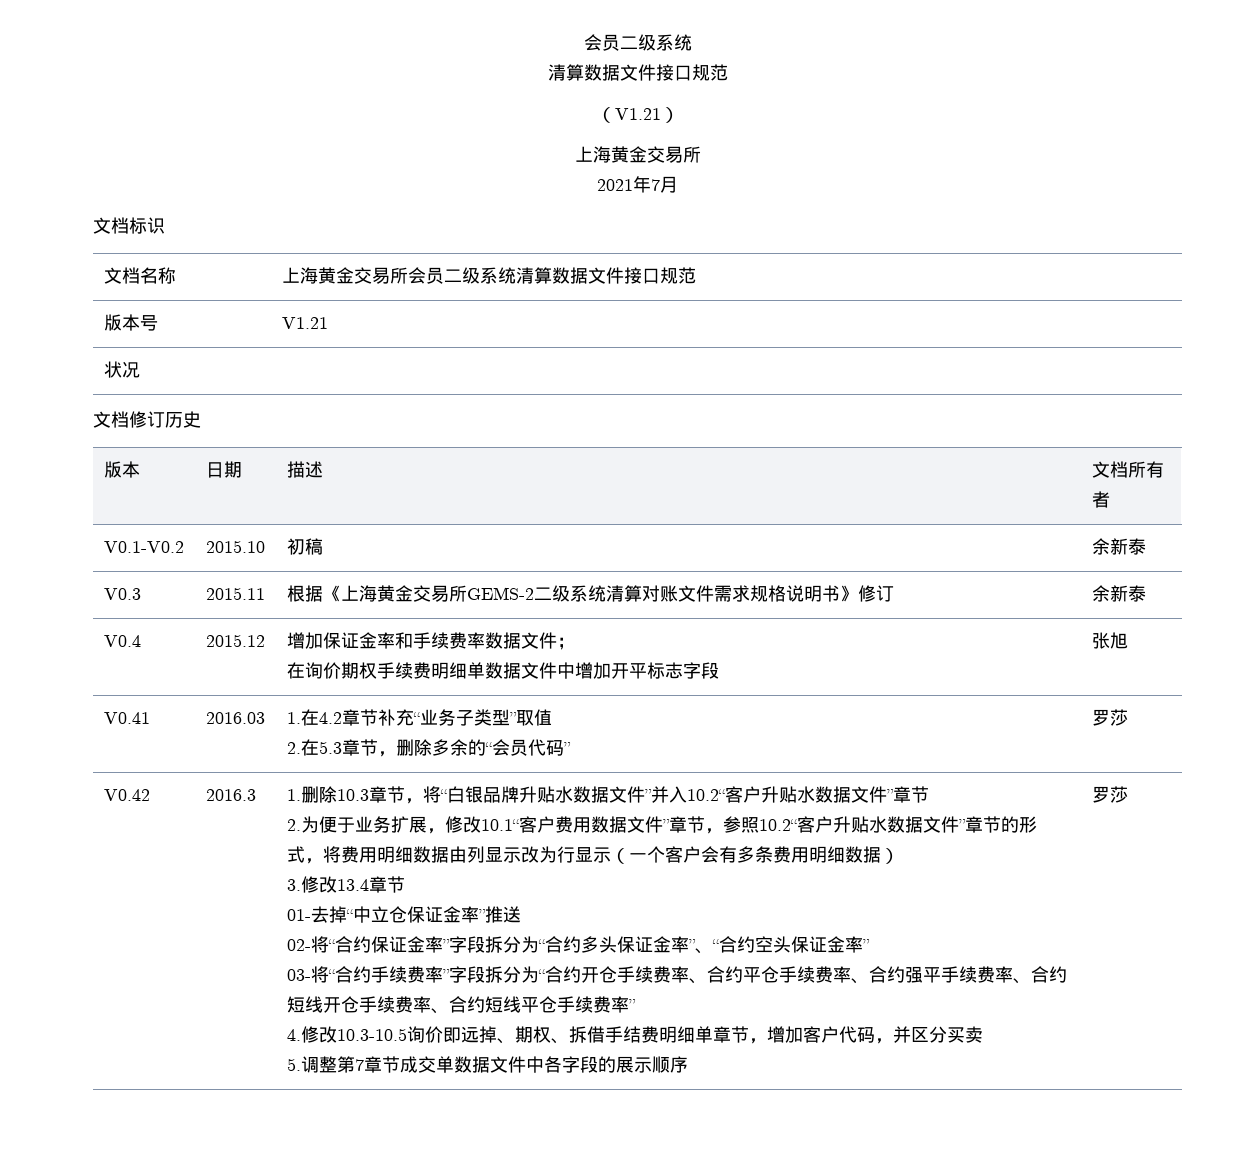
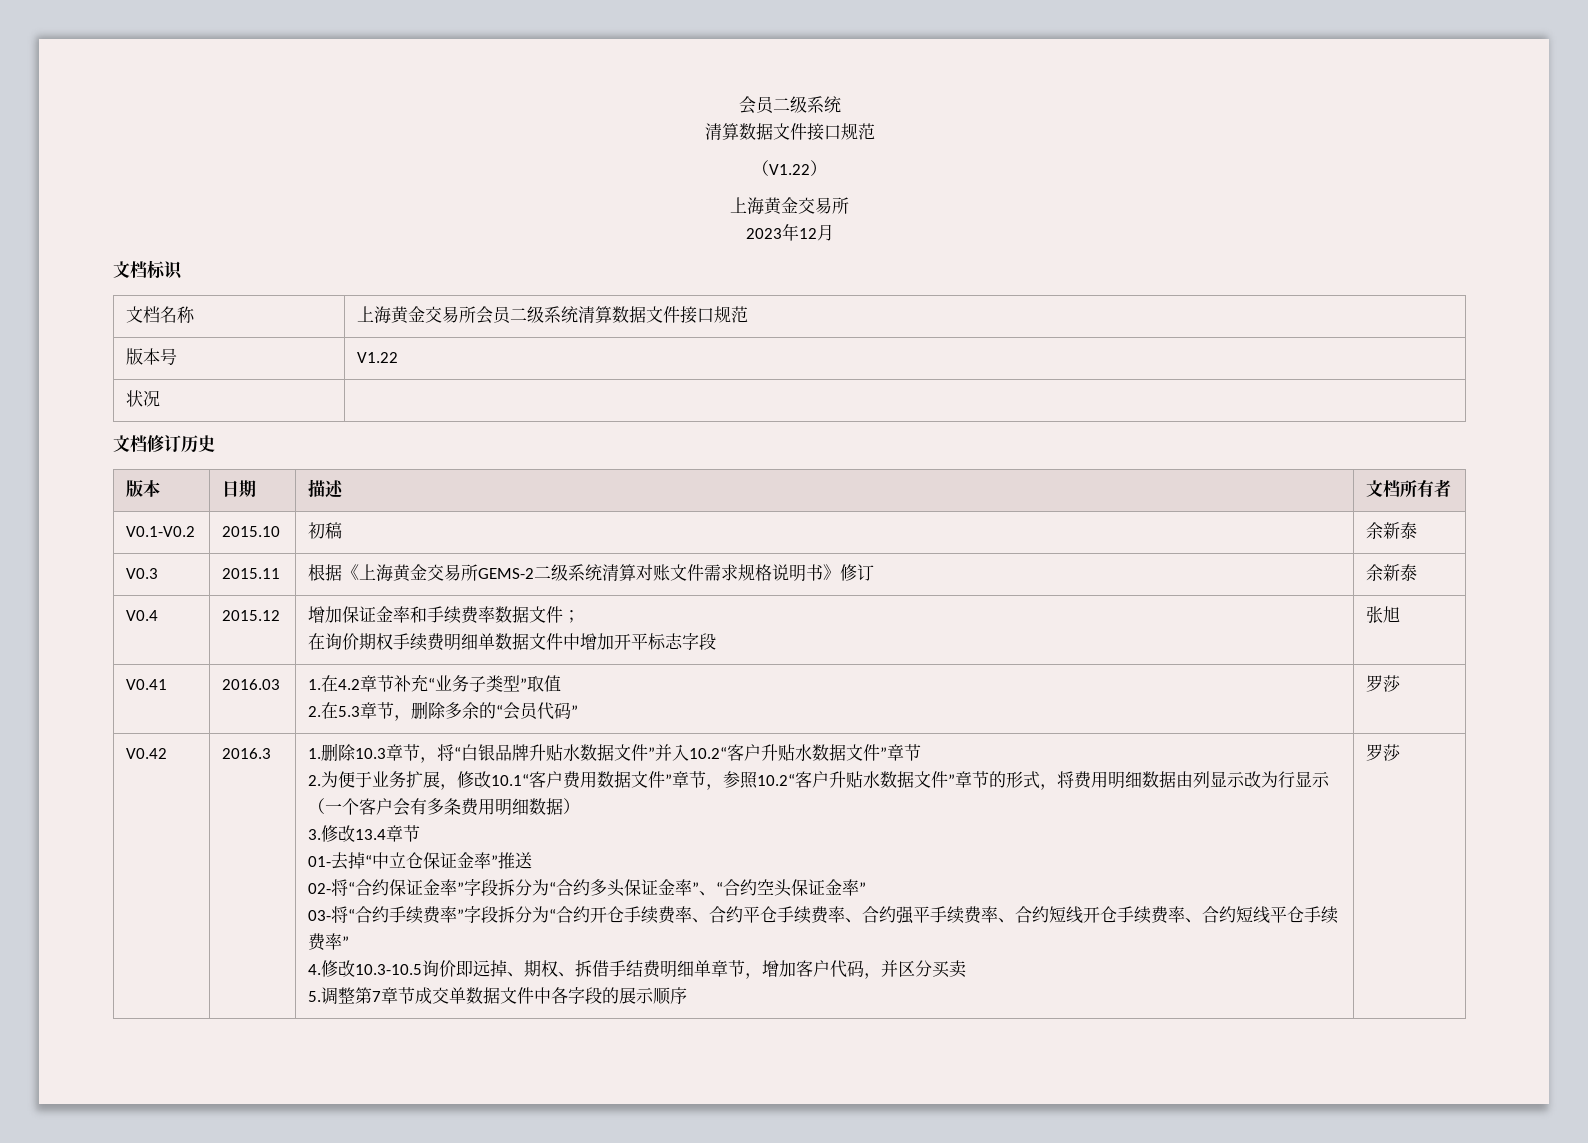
[614,108,661,120] V1.21 -> [769,164,810,175] V1.22
[597,176,660,193] 2021年7 -> [745,223,817,241] 2023年12
[281,317,328,329] V1.21 -> [357,352,399,363] V1.22

